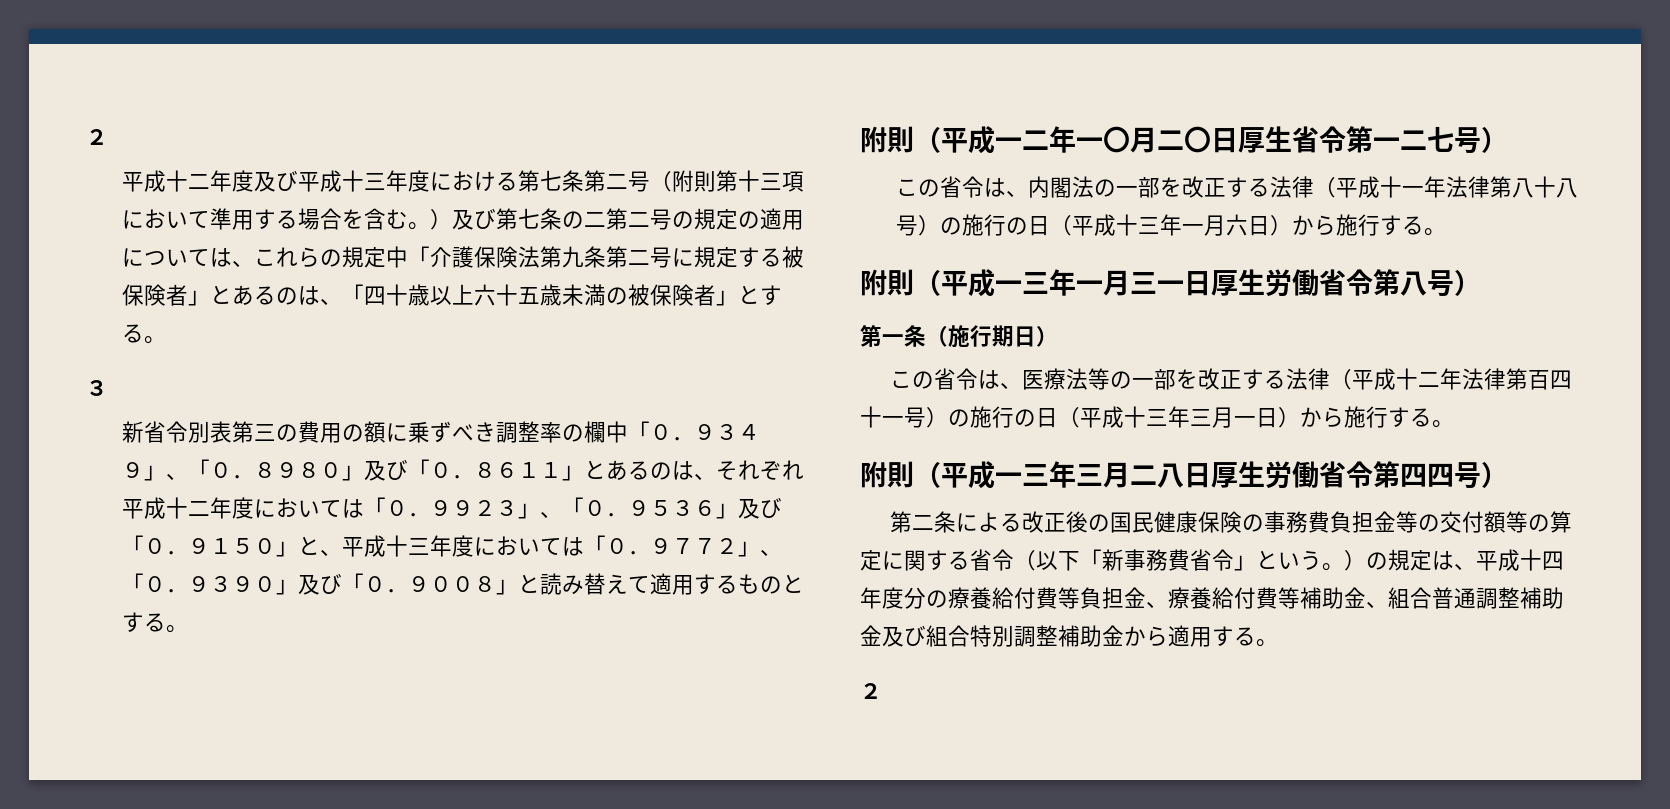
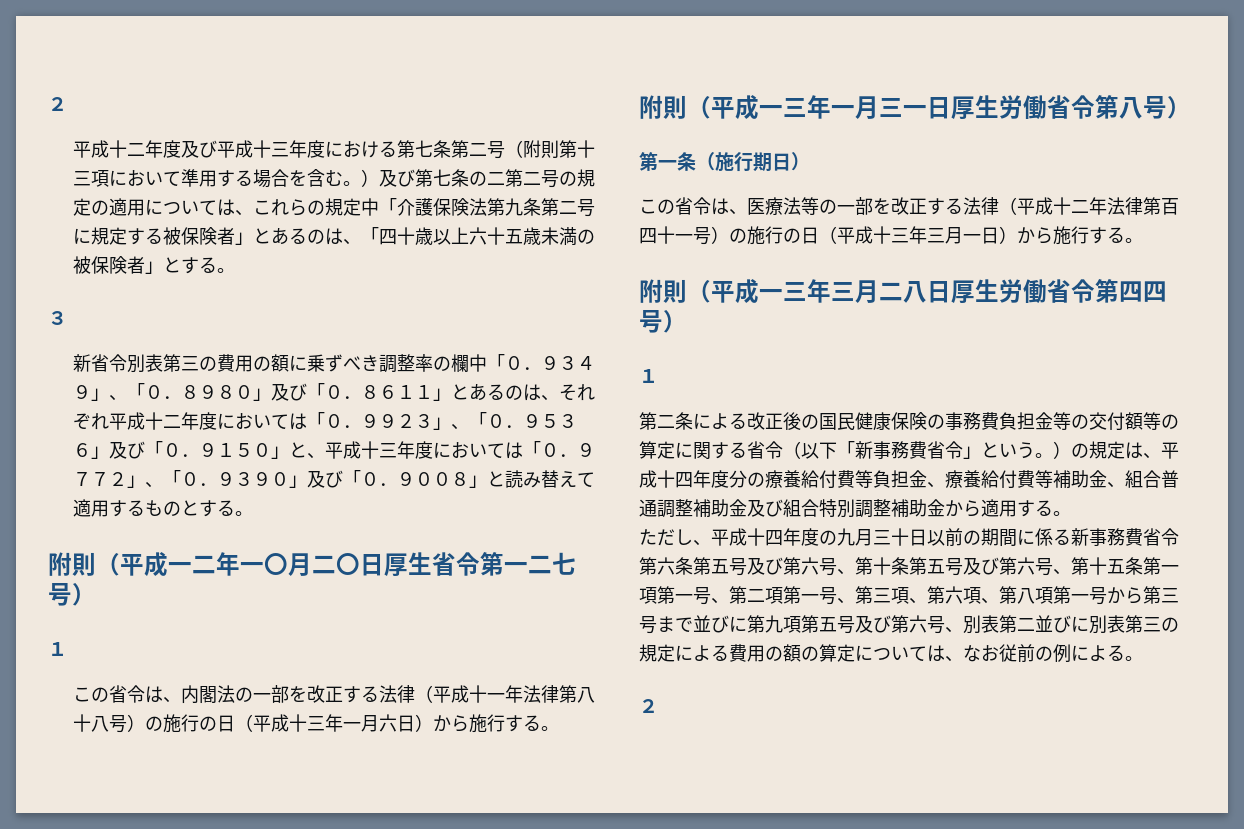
(1508, 140) none -> [48,642,67,656] // １
(1508, 475) none -> [639,369,658,383] // １
(1278, 643) none -> [639,528,1179,547] [639,557,1179,576] [639,586,1179,605] [639,615,1179,634] [639,644,1143,663] // ただし、平成十四年度の九月三十日以前の期間に係る新事務費省令第六条第五号及び第六号、第十条第五号及び第六号、第十五条第一項第一号、第二項第一号、第三項、第六項、第八項第一号から第三号まで並びに第九項第五号及び第六号、別表第二並びに別表第三の規定による費用の額の算定については、なお従前の例による。

